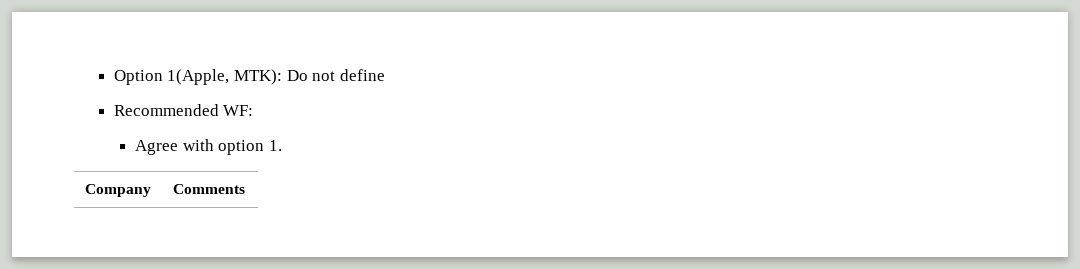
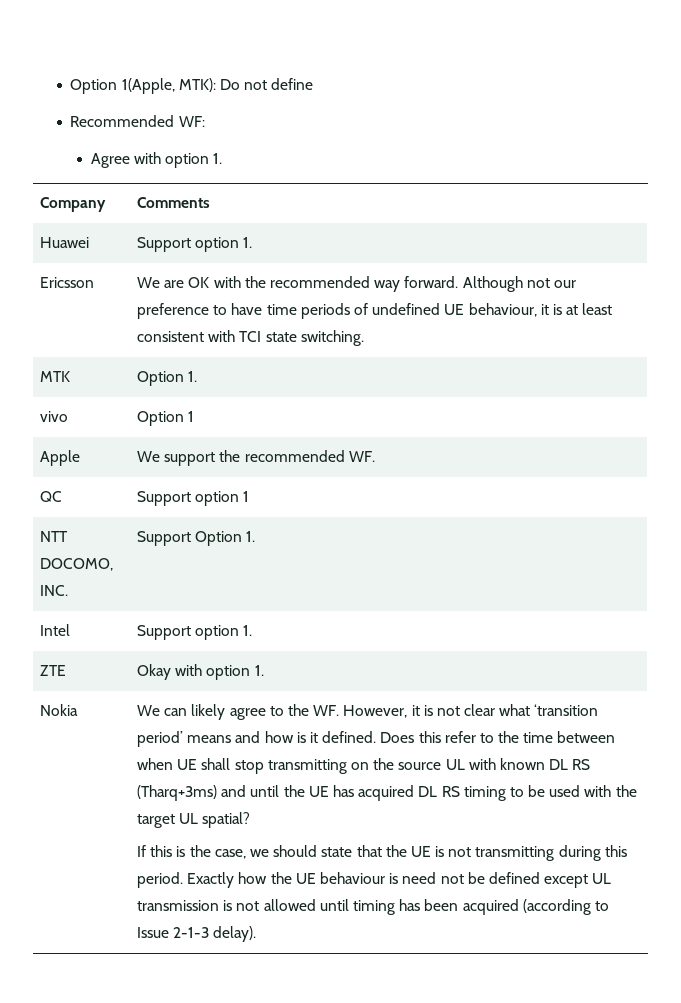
(245, 189) none -> [40,237,90,248] [137,237,253,252] [40,277,95,288] [137,276,576,292] [137,303,613,319] [137,330,364,346] [40,371,71,382] [137,371,198,386] [40,411,69,422] [137,411,195,426] [40,450,81,466] [137,450,375,466] [40,491,63,502] [137,491,250,506] [40,531,69,542] [40,558,114,571] [40,585,69,596] [137,531,256,546] [40,624,71,636] [137,625,253,640] [40,665,67,676] [137,664,264,680] [40,704,79,716] [137,704,599,720] [137,731,616,747] [137,758,591,774] [137,785,637,801] [137,812,251,828] [137,845,627,861] [137,872,612,888] [137,899,609,915] [137,926,257,942] // Huawei | Support option 1. // Ericsson | We are OK with the recommended way forward. Although not our preference to have time periods of undefined UE behaviour, it is at least consistent with TCI state switching. // MTK | Option 1. // vivo | Option 1 // Apple | We support the recommended WF. // QC | Support option 1 // NTT DOCOMO, INC. | Support Option 1. // Intel | Support option 1. // ZTE | Okay with option 1. // Nokia | We can likely agree to the WF. However, it is not clear what ‘transition period’ means and how is it defined. Does this refer to the time between when UE shall stop transmitting on the source UL with known DL RS (Tharq+3ms) and until the UE has acquired DL RS timing to be used with the target UL spatial? // If this is the case, we should state that the UE is not transmitting during this period. Exactly how the UE behaviour is need not be defined except UL transmission is not allowed until timing has been acquired (according to Issue 2-1-3 delay).

